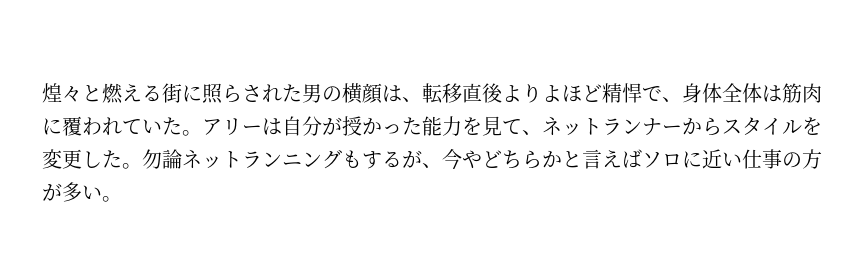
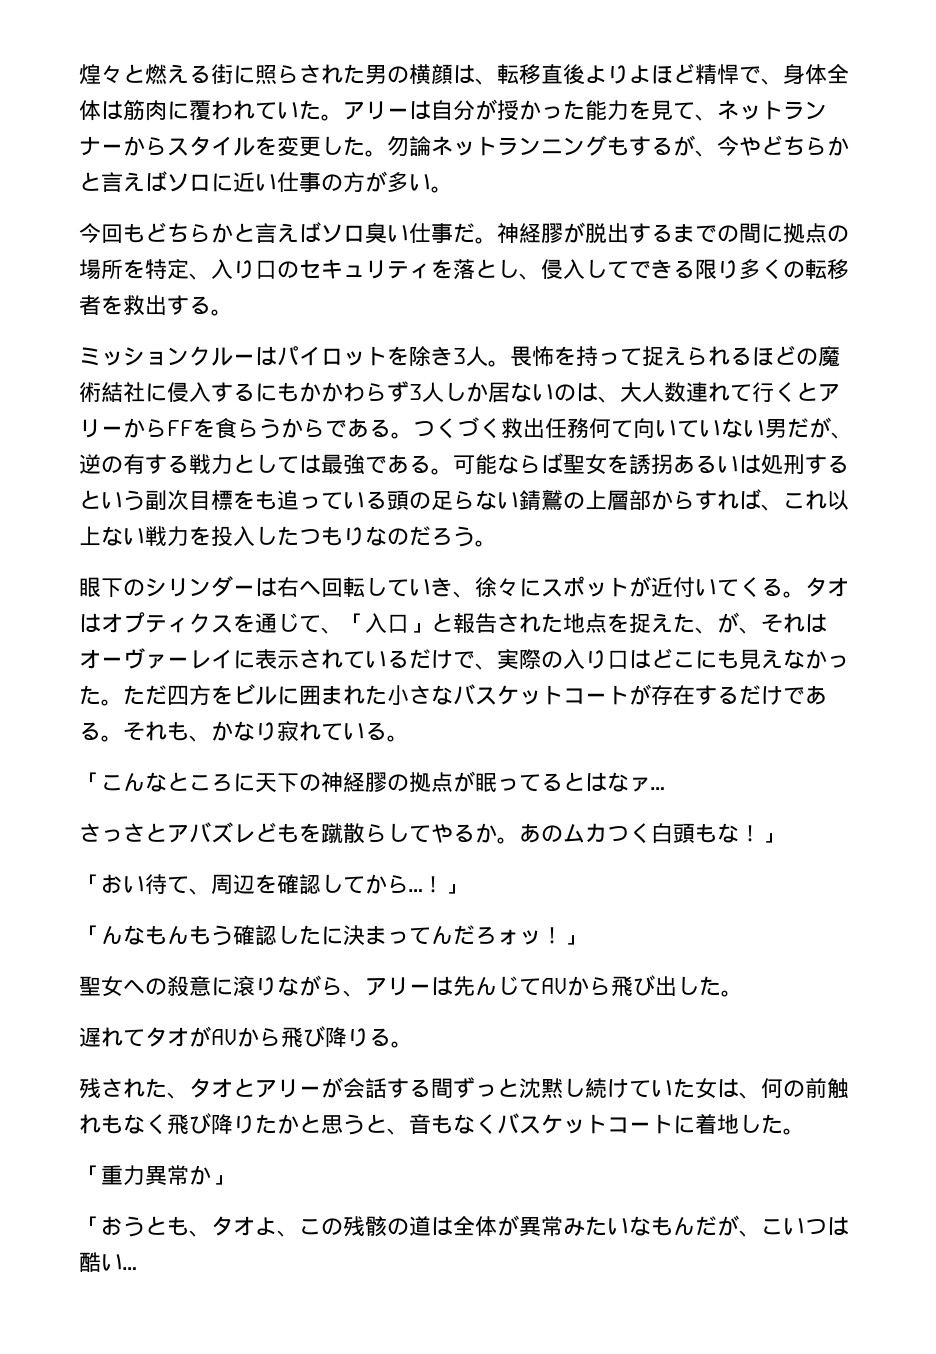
(122, 199) none -> [79,222,849,244] [79,259,849,280] [79,295,233,316] [79,345,840,367] [79,381,840,403] [79,417,853,439] [79,453,849,475] [79,489,849,511] [79,526,497,547] [79,576,849,598] [79,612,827,634] [79,648,849,670] [79,684,827,706] [79,721,409,742] [79,771,664,793] [79,822,783,844] [79,874,466,895] [79,925,585,946] [79,975,743,997] [79,1026,413,1048] [79,1077,849,1099] [79,1113,805,1135] [79,1165,233,1186] [79,1215,849,1237] [79,1252,136,1272] // 今回もどちらかと言えばソロ臭い仕事だ。神経膠が脱出するまでの間に拠点の場所を特定、入り口のセキュリティを落とし、侵入してできる限り多くの転移者を救出する。 // ミッションクルーはパイロットを除き3人。畏怖を持って捉えられるほどの魔術結社に侵入するにもかかわらず3人しか居ないのは、大人数連れて行くとアリーからFFを食らうからである。つくづく救出任務何て向いていない男だが、逆の有する戦力としては最強である。可能ならば聖女を誘拐あるいは処刑するという副次目標をも追っている頭の足らない錆鷲の上層部からすれば、これ以上ない戦力を投入したつもりなのだろう。 // 眼下のシリンダーは右へ回転していき、徐々にスポットが近付いてくる。タオはオプティクスを通じて、「入口」と報告された地点を捉えた、が、それはオーヴァーレイに表示されているだけで、実際の入り口はどこにも見えなかった。ただ四方をビルに囲まれた小さなバスケットコートが存在するだけである。それも、かなり寂れている。 // 「こんなところに天下の神経膠の拠点が眠ってるとはなァ… // さっさとアバズレどもを蹴散らしてやるか。あのムカつく白頭もな！」 // 「おい待て、周辺を確認してから…！」 // 「んなもんもう確認したに決まってんだろォッ！」 // 聖女への殺意に滾りながら、アリーは先んじてAVから飛び出した。 // 遅れてタオがAVから飛び降りる。 // 残された、タオとアリーが会話する間ずっと沈黙し続けていた女は、何の前触れもなく飛び降りたかと思うと、音もなくバスケットコートに着地した。 // 「重力異常か」 // 「おうとも、タオよ、この残骸の道は全体が異常みたいなもんだが、こいつは酷い…

